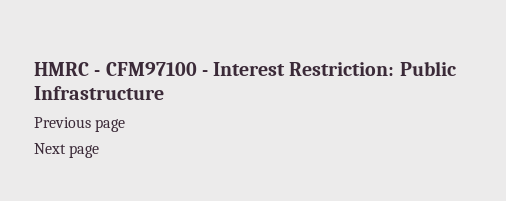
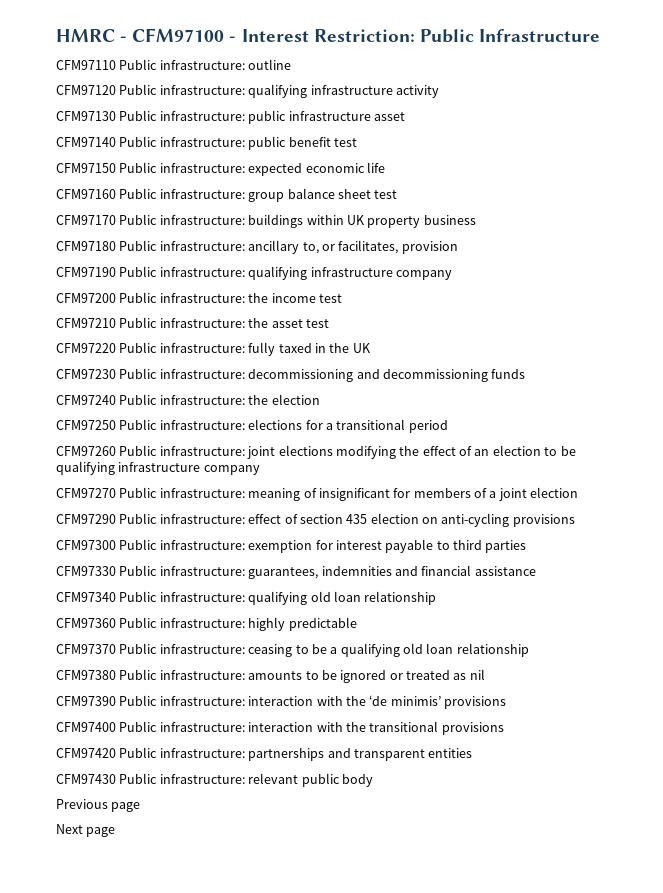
(164, 93) none -> [56,59,292,70] [56,84,439,98] [56,110,405,124] [56,136,357,150] [56,162,385,176] [56,188,398,202] [56,214,476,228] [56,240,458,254] [56,266,452,280] [56,292,342,303] [56,317,329,328] [56,342,371,356] [56,368,526,382] [56,394,320,405] [56,419,448,433] [56,445,576,459] [56,461,260,475] [56,487,579,501] [56,513,575,527] [56,539,527,553] [56,565,536,579] [56,591,437,605] [56,617,357,631] [56,643,529,657] [56,669,485,683] [56,695,506,709] [56,721,504,735] [56,747,473,761] [56,773,373,787] // CFM97110 Public infrastructure: outline // CFM97120 Public infrastructure: qualifying infrastructure activity // CFM97130 Public infrastructure: public infrastructure asset // CFM97140 Public infrastructure: public benefit test // CFM97150 Public infrastructure: expected economic life // CFM97160 Public infrastructure: group balance sheet test // CFM97170 Public infrastructure: buildings within UK property business // CFM97180 Public infrastructure: ancillary to, or facilitates, provision // CFM97190 Public infrastructure: qualifying infrastructure company // CFM97200 Public infrastructure: the income test // CFM97210 Public infrastructure: the asset test // CFM97220 Public infrastructure: fully taxed in the UK // CFM97230 Public infrastructure: decommissioning and decommissioning funds // CFM97240 Public infrastructure: the election // CFM97250 Public infrastructure: elections for a transitional period // CFM97260 Public infrastructure: joint elections modifying the effect of an election to be qualifying infrastructure company // CFM97270 Public infrastructure: meaning of insignificant for members of a joint election // CFM97290 Public infrastructure: effect of section 435 election on anti-cycling provisions // CFM97300 Public infrastructure: exemption for interest payable to third parties // CFM97330 Public infrastructure: guarantees, indemnities and financial assistance // CFM97340 Public infrastructure: qualifying old loan relationship // CFM97360 Public infrastructure: highly predictable // CFM97370 Public infrastructure: ceasing to be a qualifying old loan relationship // CFM97380 Public infrastructure: amounts to be ignored or treated as nil // CFM97390 Public infrastructure: interaction with the ‘de minimis’ provisions // CFM97400 Public infrastructure: interaction with the transitional provisions // CFM97420 Public infrastructure: partnerships and transparent entities // CFM97430 Public infrastructure: relevant public body

